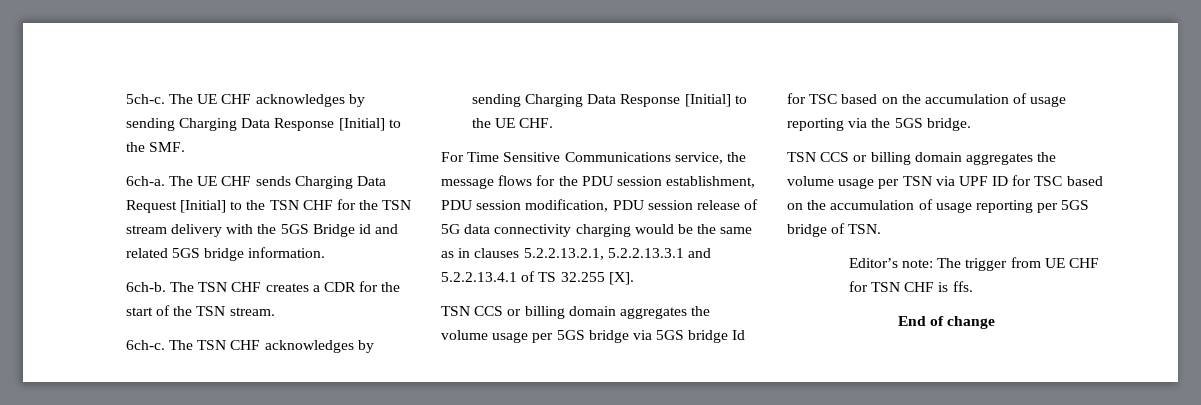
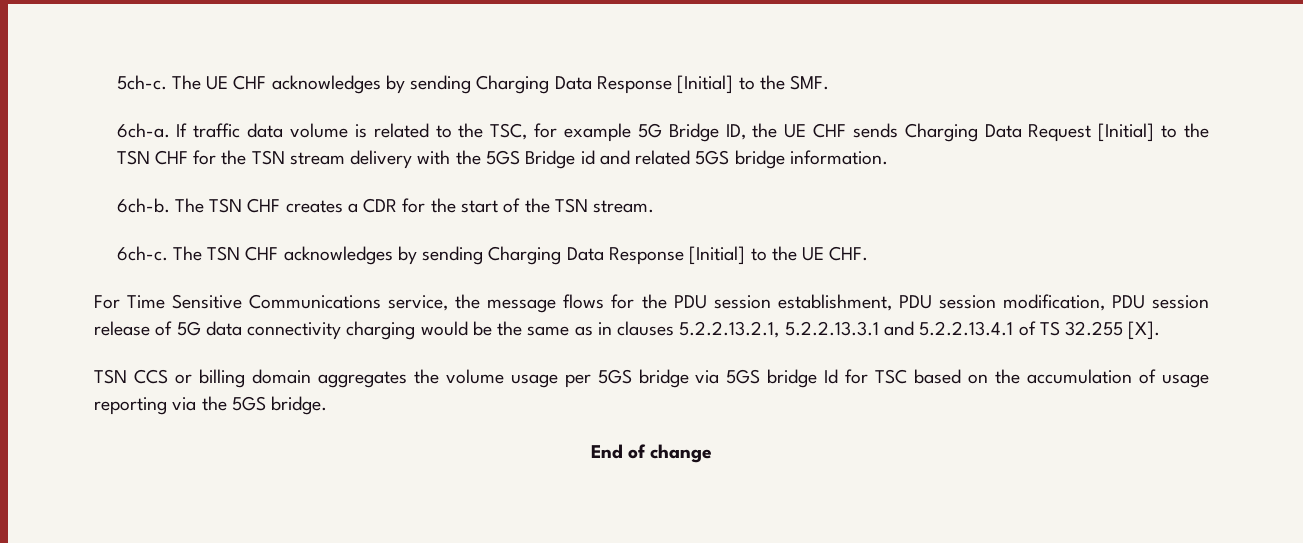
[169,176,194,186] The -> [176,123,778,142] If traffic data volume is related to the TSC, for example 5G Bridge ID, the
[787,152,1057,165] [787,175,1103,189] [787,199,1090,213] [787,223,882,237] [848,257,1099,271] [848,281,973,292] // TSN CCS or billing domain aggregates the volume usage per TSN via UPF ID for TSC based on the accumulation of usage reporting per 5GS bridge of TSN. // Editor’s note: The trigger from UE CHF for TSN CHF is ffs. -> (328, 405) none

